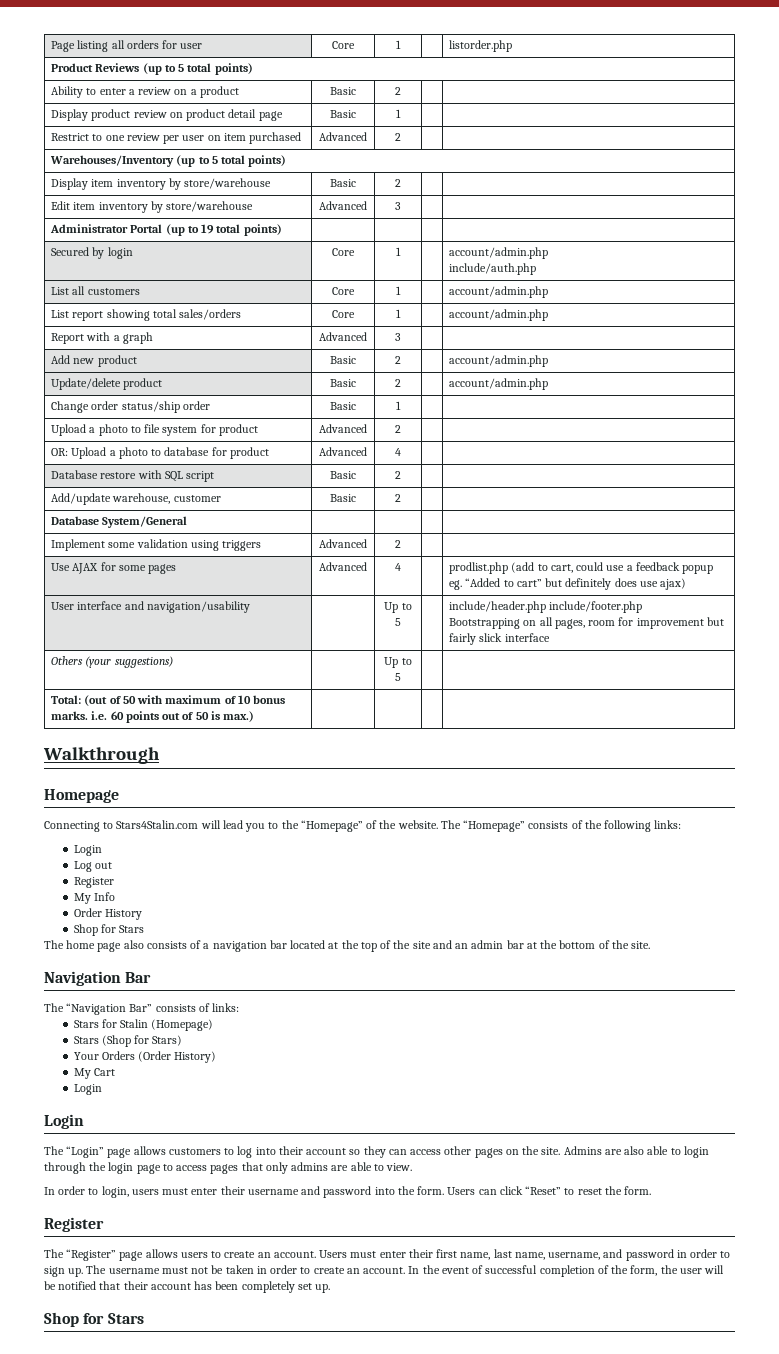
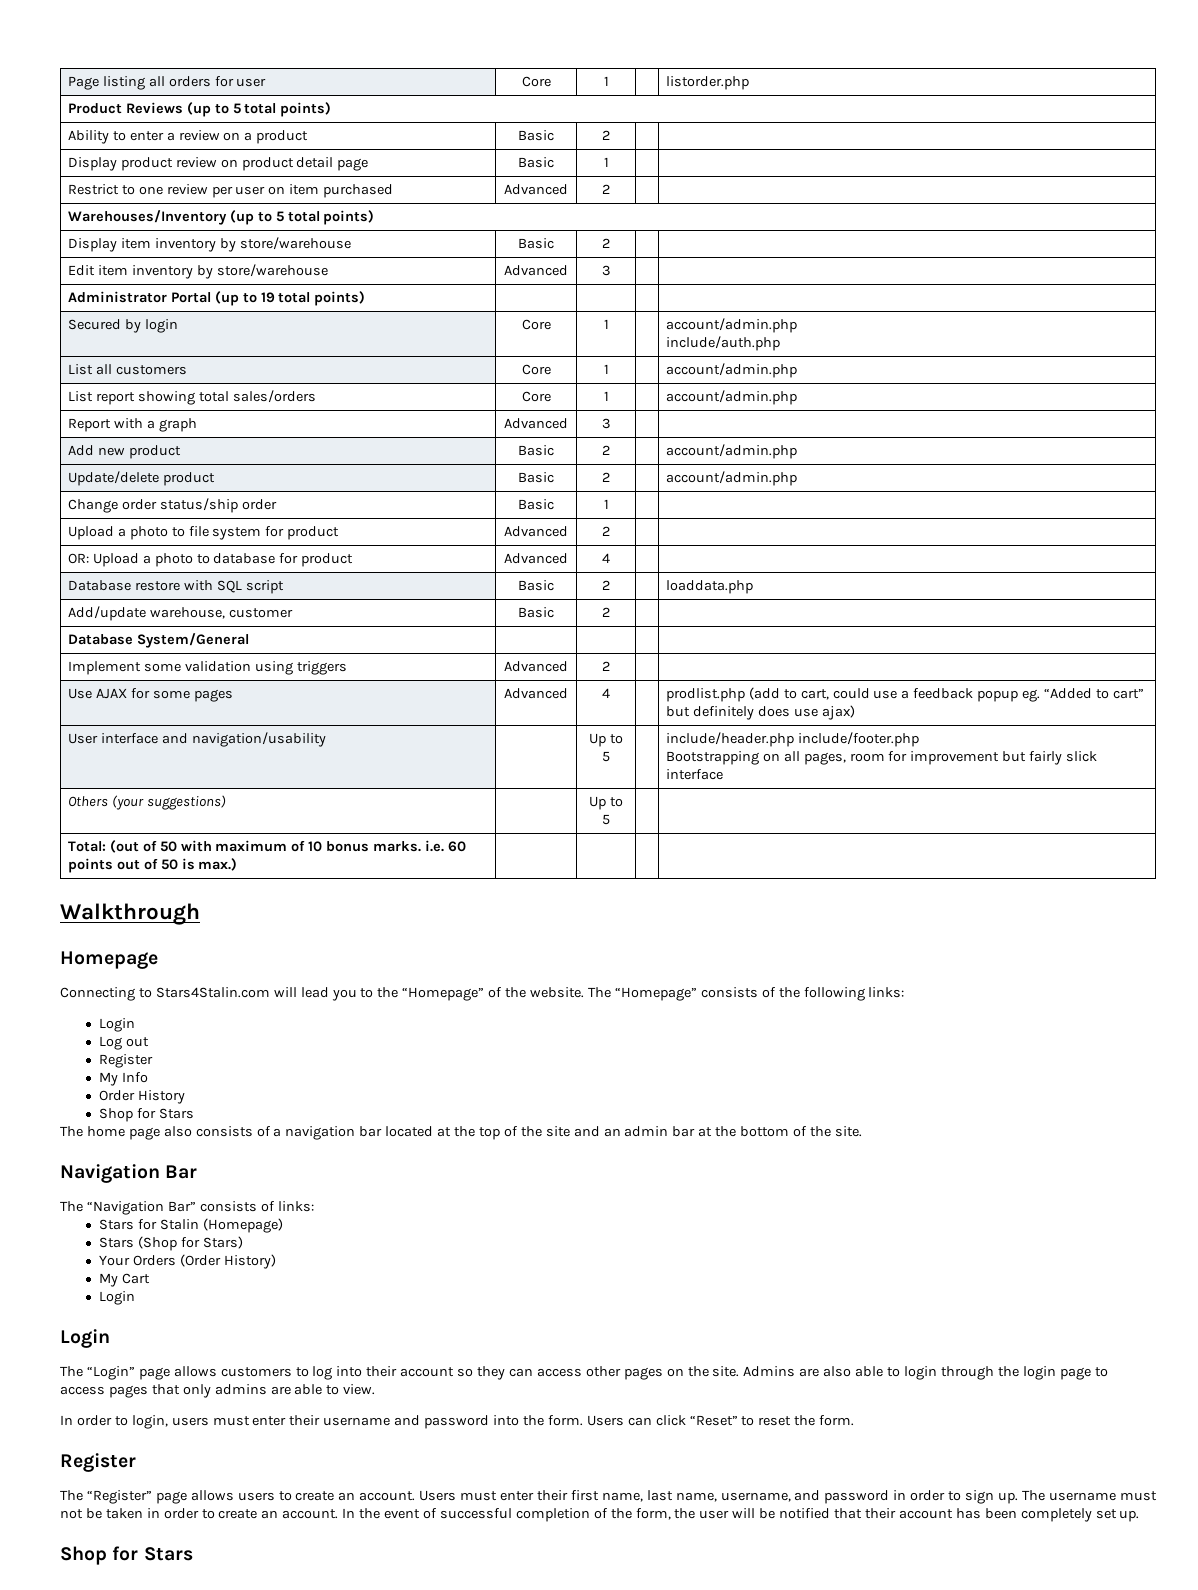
(401, 475) none -> [665,580,753,594] loaddata.php

